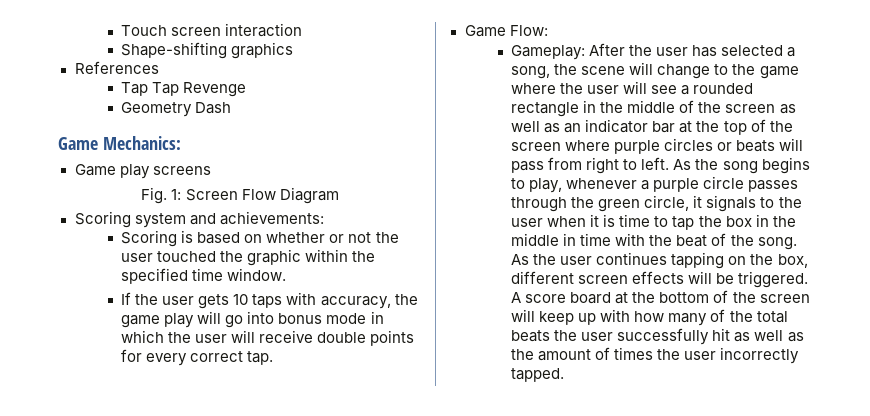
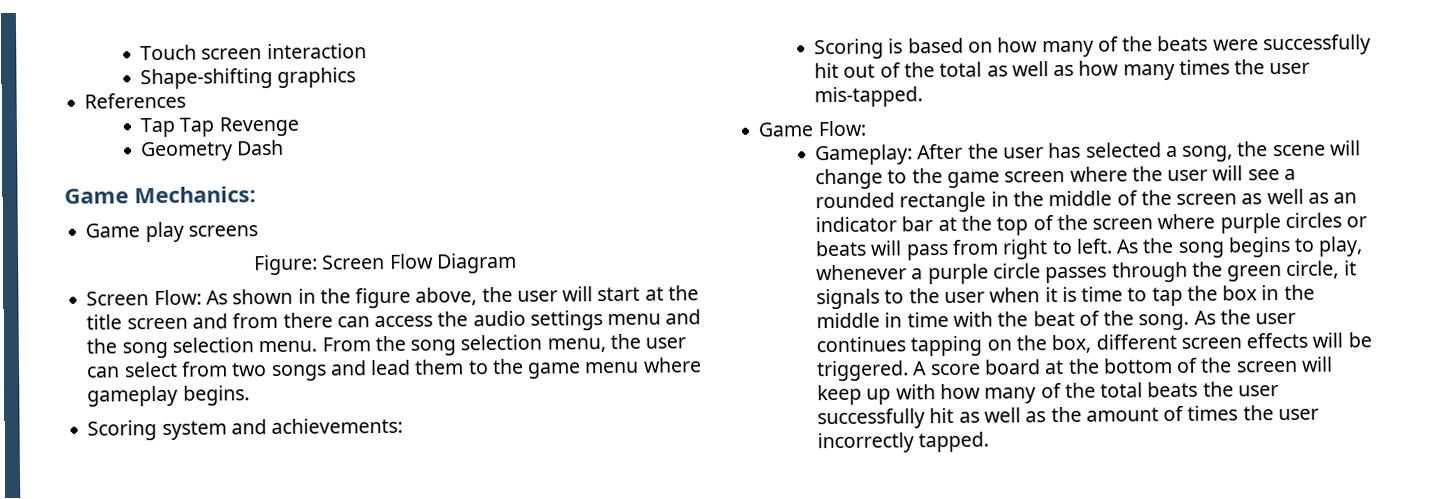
[141,187,182,204] Fig. 1: -> [254,254,319,276] Figure:
(339, 195) none -> [86,285,699,309] [86,309,702,331] [86,333,687,359] [87,357,702,382] [87,385,250,407] // Screen Flow: As shown in the figure above, the user will start at the title screen and from there can access the audio settings menu and the song selection menu. From the song selection menu, the user can select from two songs and lead them to the game menu where gameplay begins.
[266,232,399,243] [121,249,376,266] [121,268,287,284] [121,292,418,309] [121,311,384,328] [121,330,415,346] [121,349,274,366] whether or not the user touched the graphic within the specified time window. // If the user gets 10 taps with accuracy, the game play will go into bonus mode in which the user will receive double points for every correct tap. -> [997,34,1371,58] [814,59,1311,81] [814,86,924,108] how many of the beats were successfully hit out of the total as well as how many times the user mis-tapped.
(799, 72) none -> [1004,170,1066,183] screen

